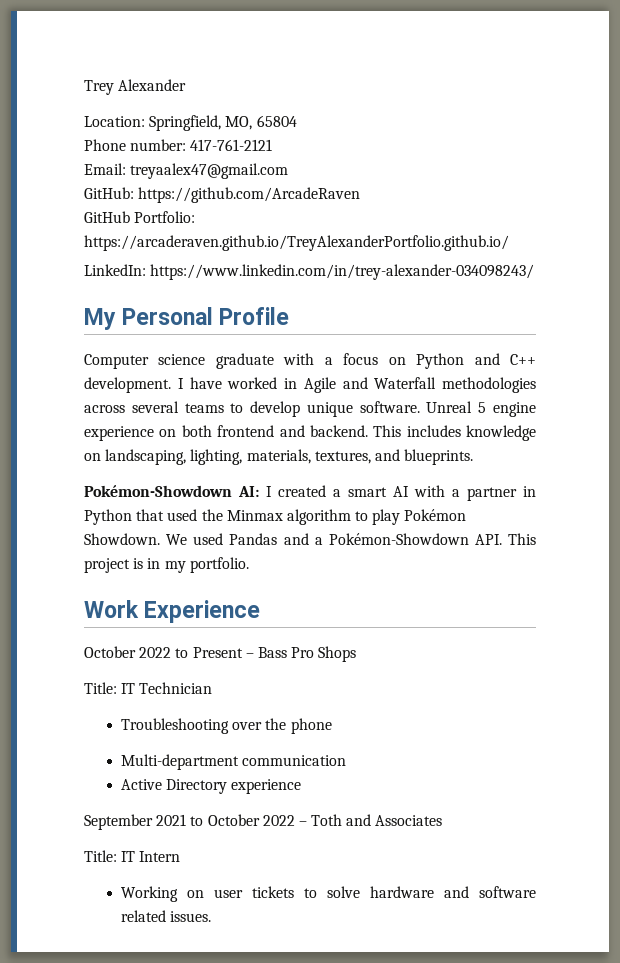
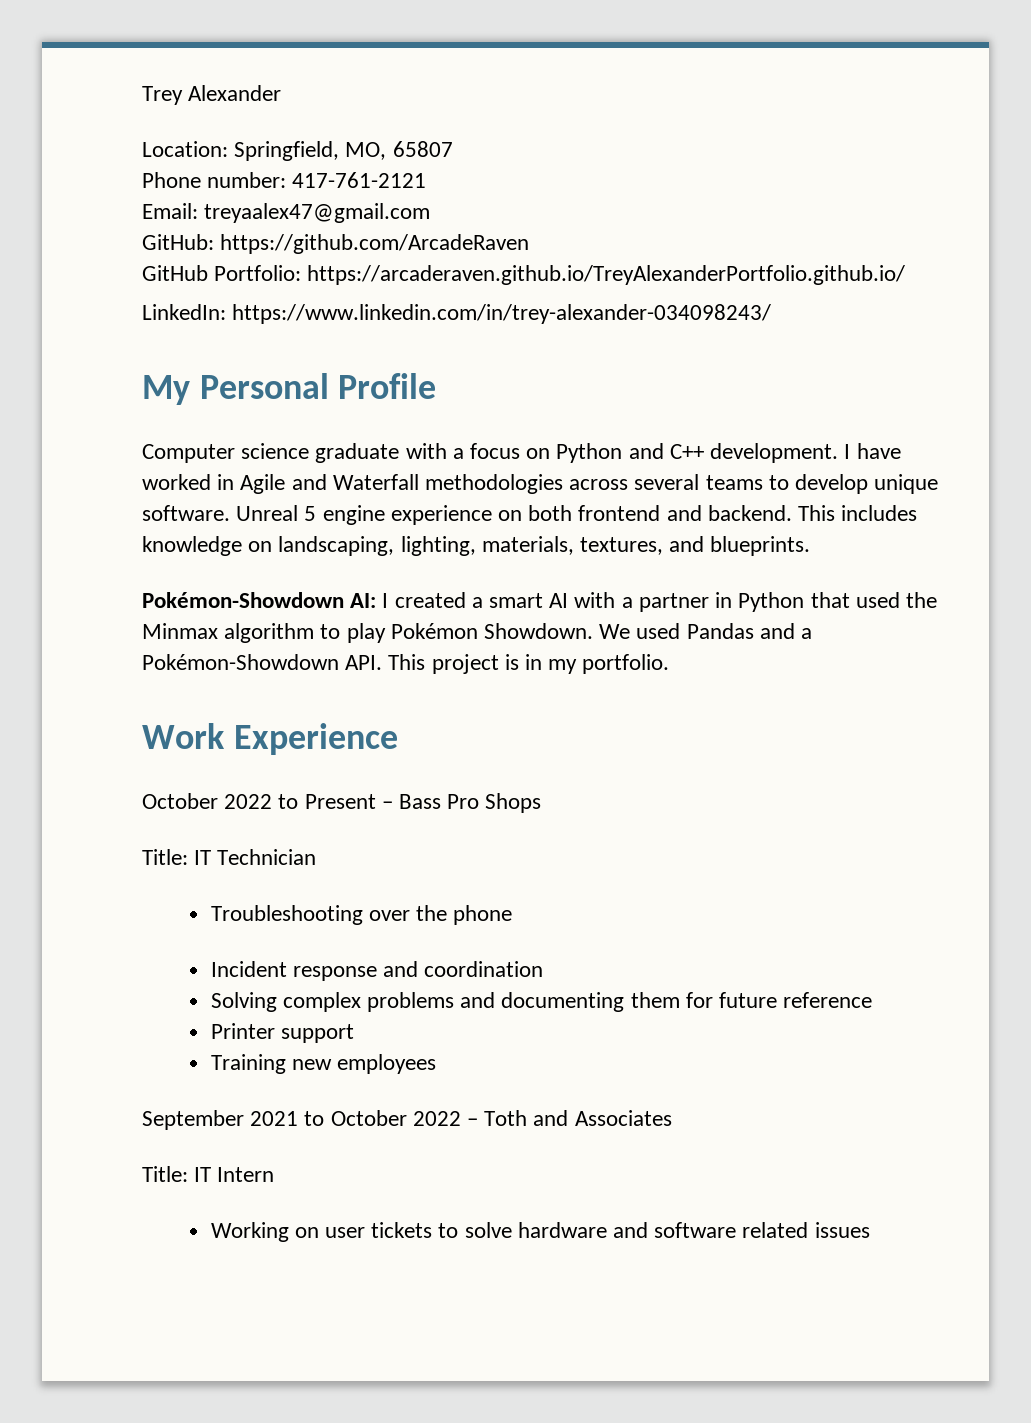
[256,115,297,127] 65804 -> [392,141,453,157] 65807
[121,754,347,770] [121,779,302,794] Multi-department communication // Active Directory experience -> [210,961,544,981] [210,992,873,1012] [210,1023,354,1043] [210,1054,436,1074] Incident response and coordination // Solving complex problems and documenting them for future reference // Printer support // Training new employees
[170,911,212,922] issues. -> [814,1222,870,1238] issues

